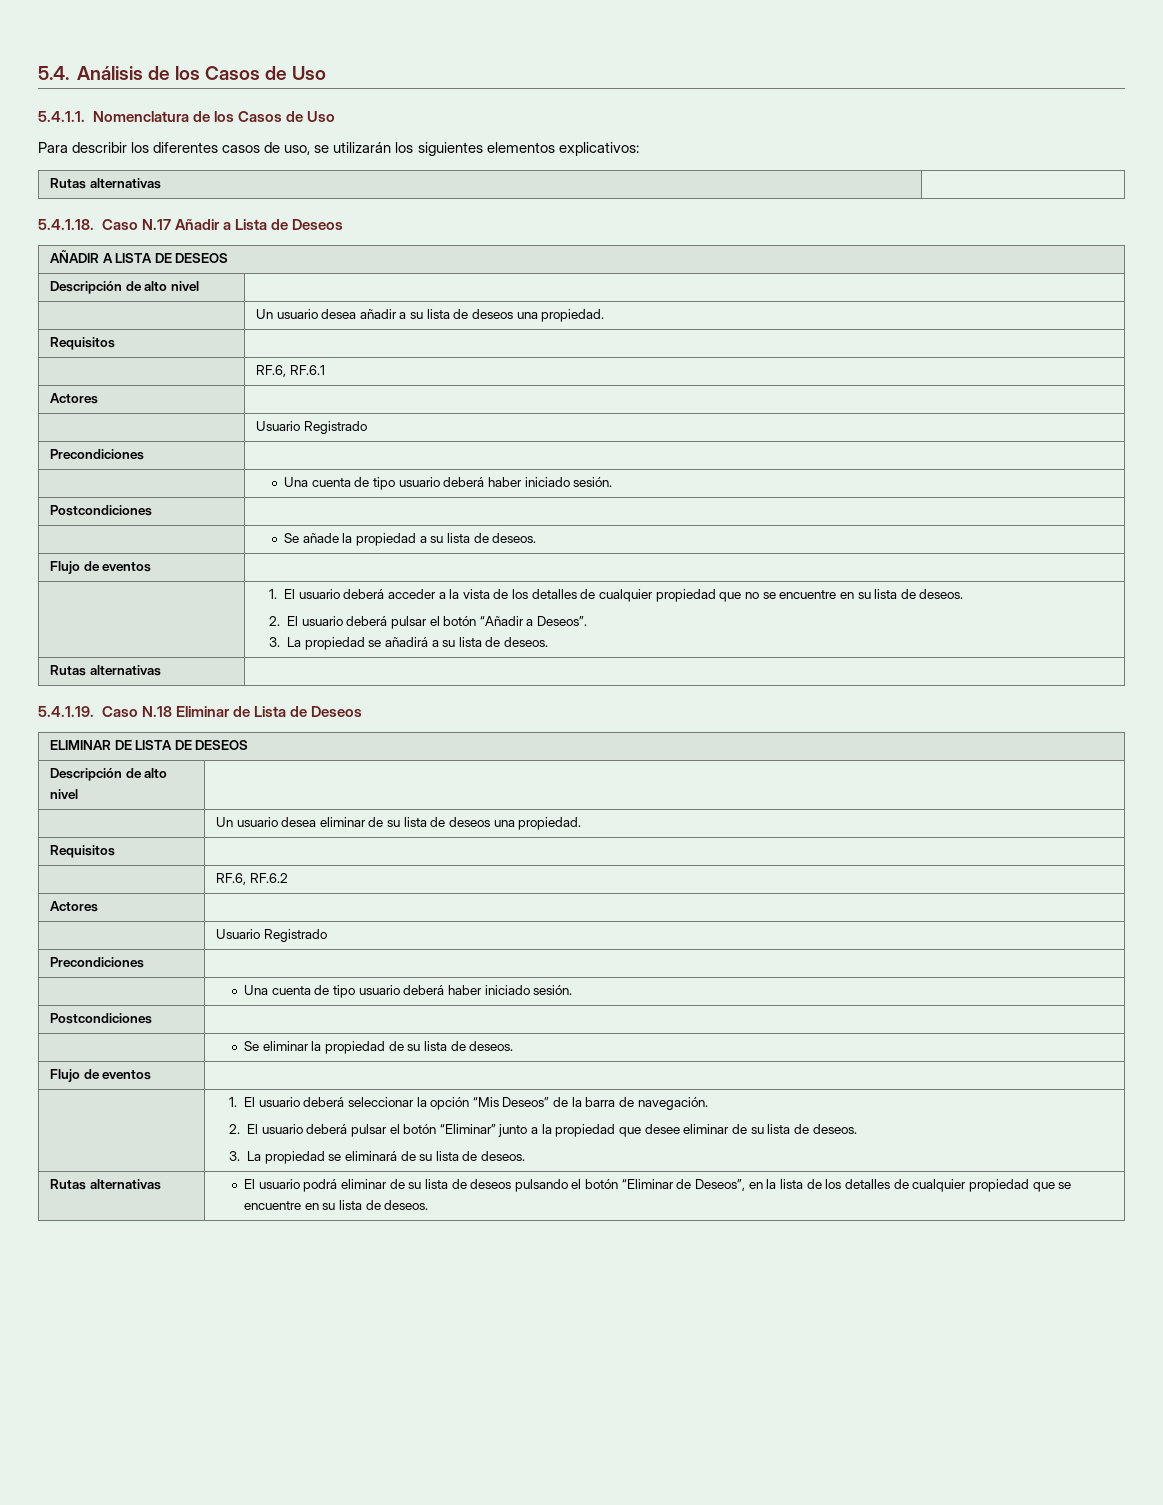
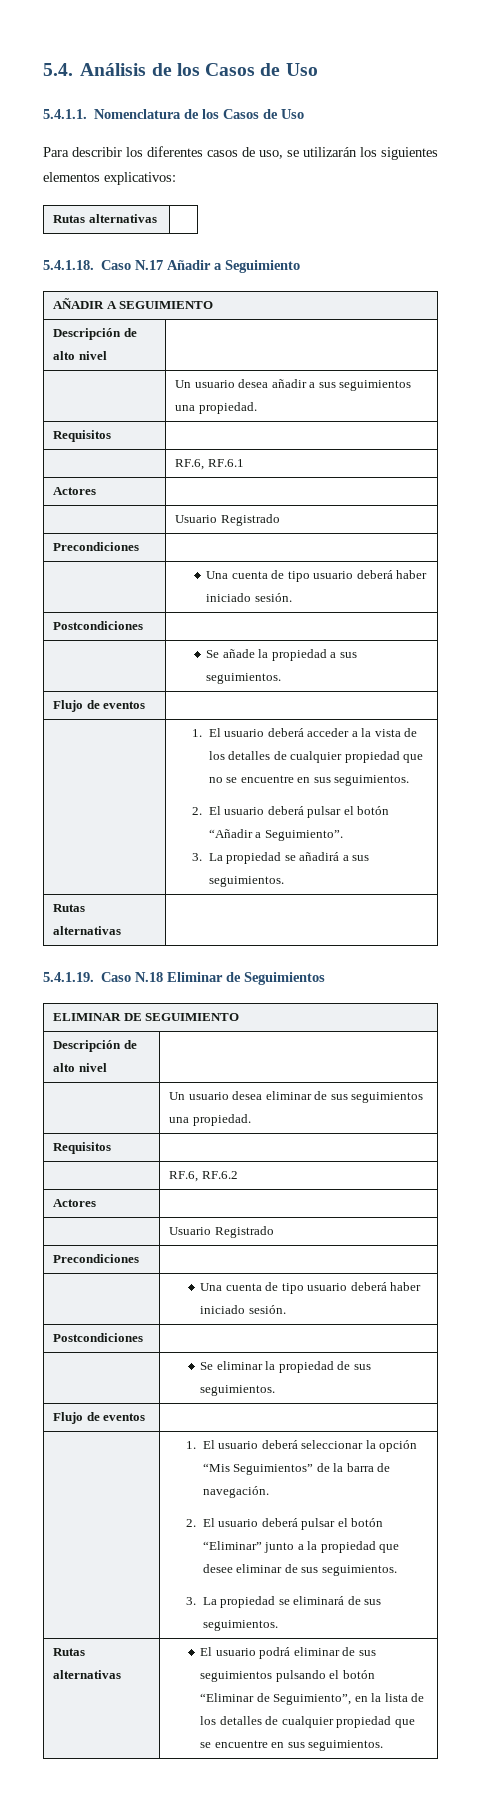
[234,219,343,230] Lista de Deseos -> [225,260,301,273] Seguimiento
[115,253,229,263] LISTA DE DESEOS -> [119,301,214,309] SEGUIMIENTO
[410,309,514,319] su lista de deseos -> [318,380,412,391] sus seguimientos
[430,533,537,543] su lista de deseos. -> [339,652,357,658] [206,673,282,684] sus seguimientos.
[857,589,964,599] su lista de deseos. -> [313,775,410,786] sus seguimientos.
[537,616,588,626] Deseos”. -> [264,830,343,841] Seguimiento”.
[442,637,549,647] su lista de deseos. -> [352,855,370,861] [208,876,284,887] sus seguimientos.
[253,706,362,717] Lista de Deseos -> [244,972,326,985] Seguimientos
[135,740,249,750] LISTA DE DESEOS -> [145,1013,240,1021] SEGUIMIENTO
[387,817,491,827] su lista de deseos -> [330,1092,424,1103] sus seguimientos
[407,1041,514,1051] su lista de deseos. -> [353,1364,371,1370] [200,1385,276,1396] sus seguimientos.
[502,1097,550,1107] Deseos” -> [233,1464,314,1475] Seguimientos”
[750,1124,857,1134] su lista de deseos. -> [301,1565,397,1576] sus seguimientos.
[419,1151,526,1161] su lista de deseos. -> [364,1599,382,1605] [202,1620,278,1631] sus seguimientos.
[408,1179,512,1189] su lista de deseos -> [358,1650,376,1656] [200,1671,273,1682] sus seguimientos
[695,1179,746,1191] Deseos”, -> [273,1694,352,1705] Seguimiento”,
[322,1200,429,1210] su lista de deseos. -> [287,1740,384,1751] sus seguimientos.

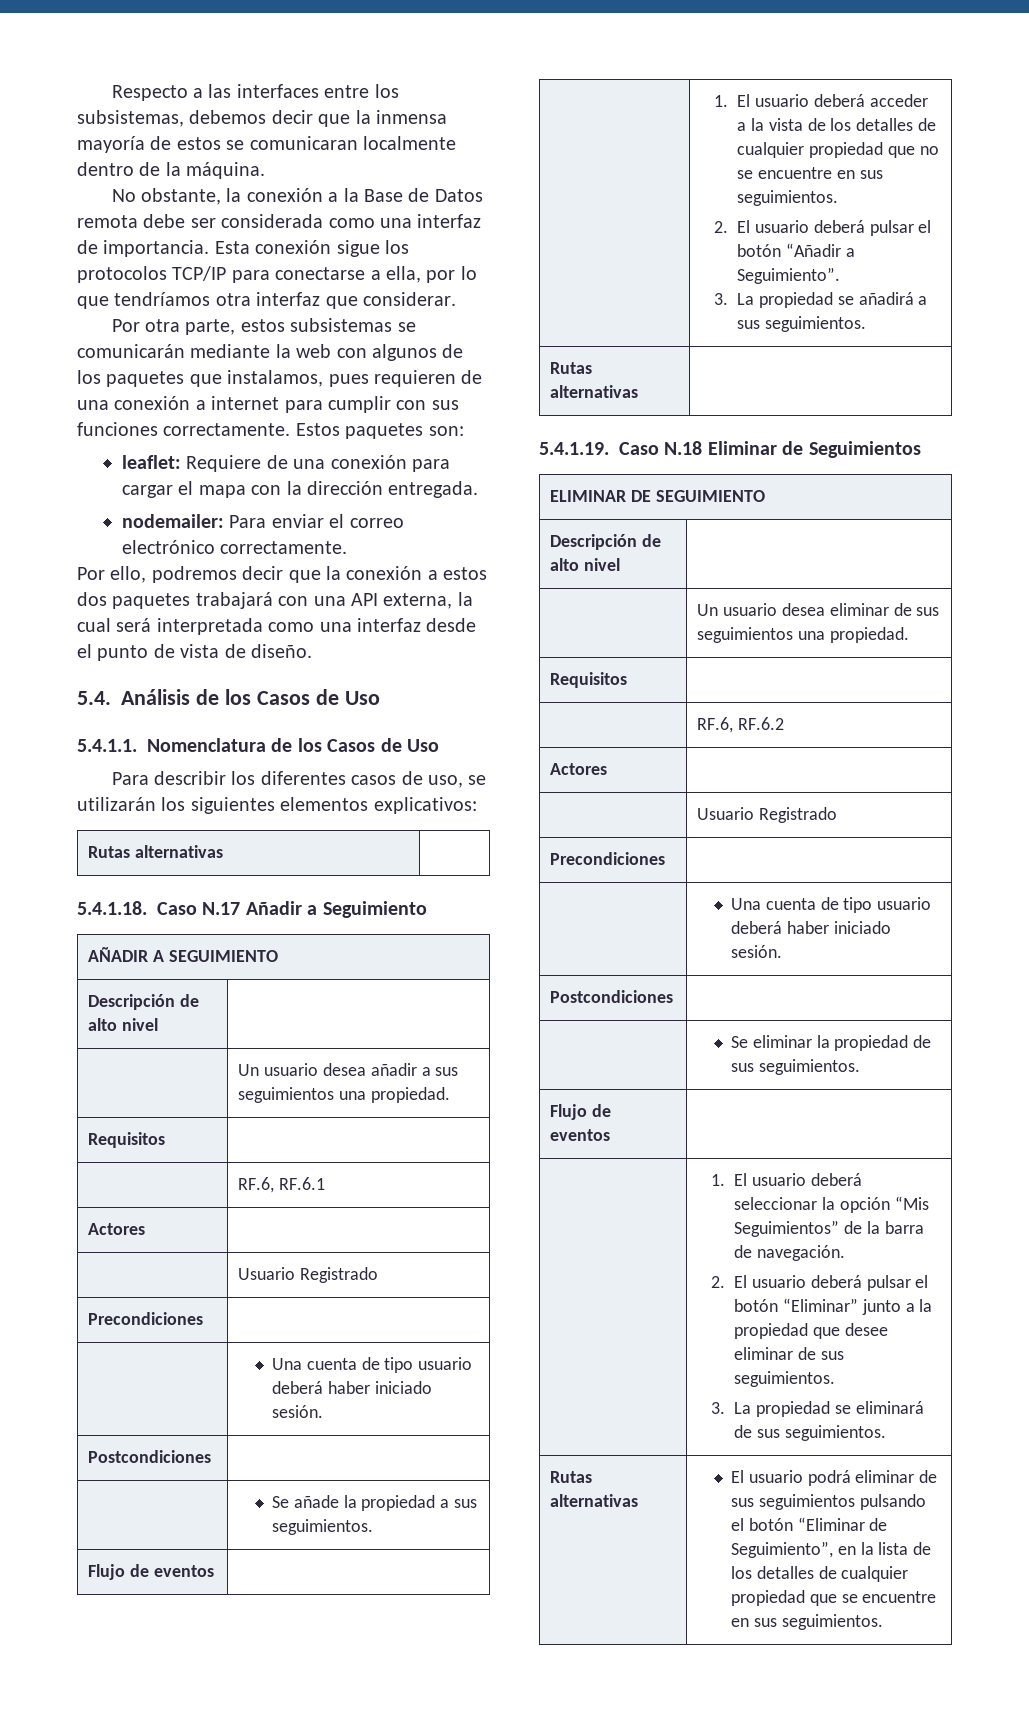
(43, 69) none -> [111,84,399,101] [77,110,447,127] [77,136,456,153] [77,162,266,179] [111,188,483,205] [77,214,482,228] [77,240,409,257] [77,266,477,283] [77,292,456,309] [111,318,416,335] [77,344,464,361] [77,370,483,387] [77,396,459,413] [77,422,464,439] [122,455,451,472] [122,481,479,498] [122,514,404,528] [122,540,348,554] [77,566,488,583] [77,592,473,609] [77,618,477,635] [77,644,312,661] Respecto a las interfaces entre los subsistemas, debemos decir que la inmensa mayoría de estos se comunicaran localmente dentro de la máquina. // No obstante, la conexión a la Base de Datos remota debe ser considerada como una interfaz de importancia. Esta conexión sigue los protocolos TCP/IP para conectarse a ella, por lo que tendríamos otra interfaz que considerar. // Por otra parte, estos subsistemas se comunicarán mediante la web con algunos de los paquetes que instalamos, pues requieren de una conexión a internet para cumplir con sus funciones correctamente. Estos paquetes son: // leaflet: Requiere de una conexión para cargar el mapa con la dirección entregada. // nodemailer: Para enviar el correo electrónico correctamente. // Por ello, podremos decir que la conexión a estos dos paquetes trabajará con una API externa, la cual será interpretada como una interfaz desde el punto de vista de diseño. //

